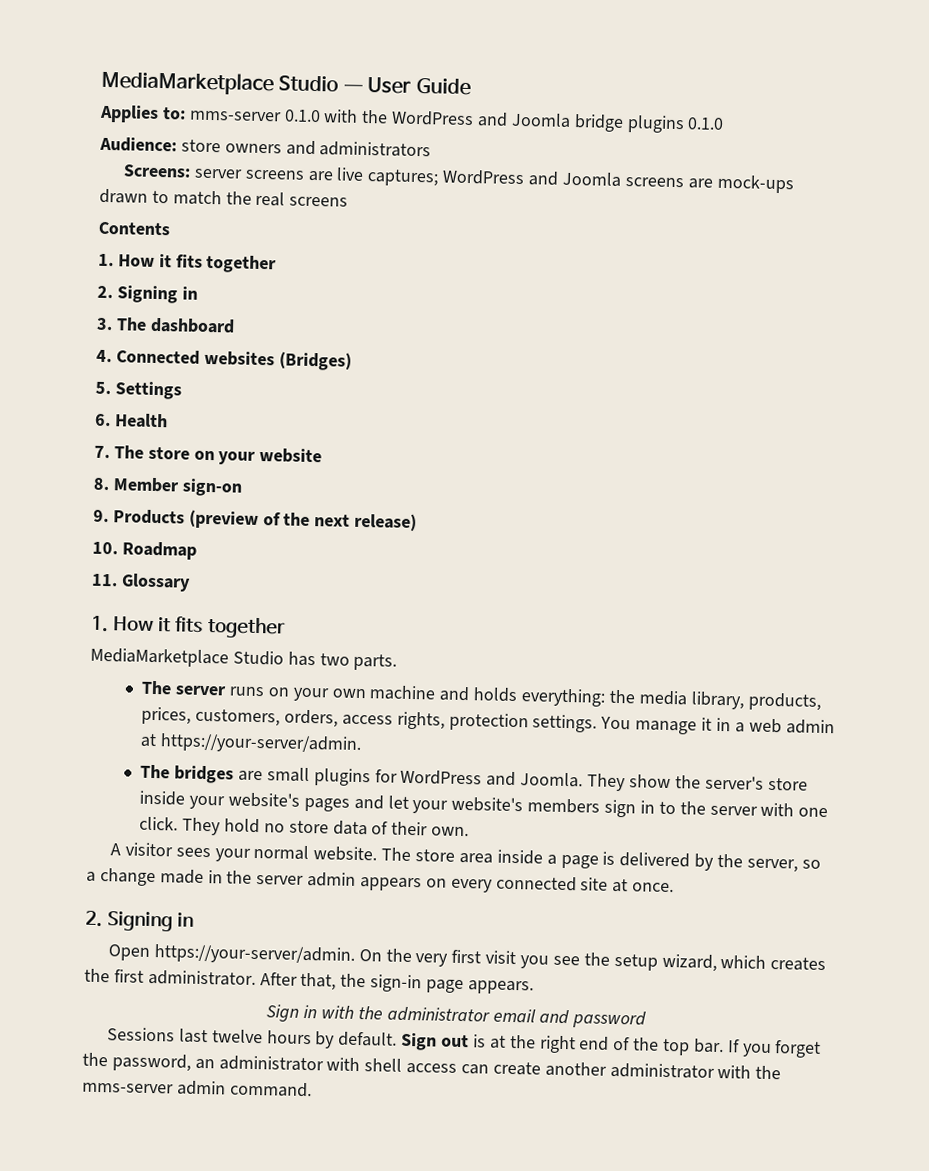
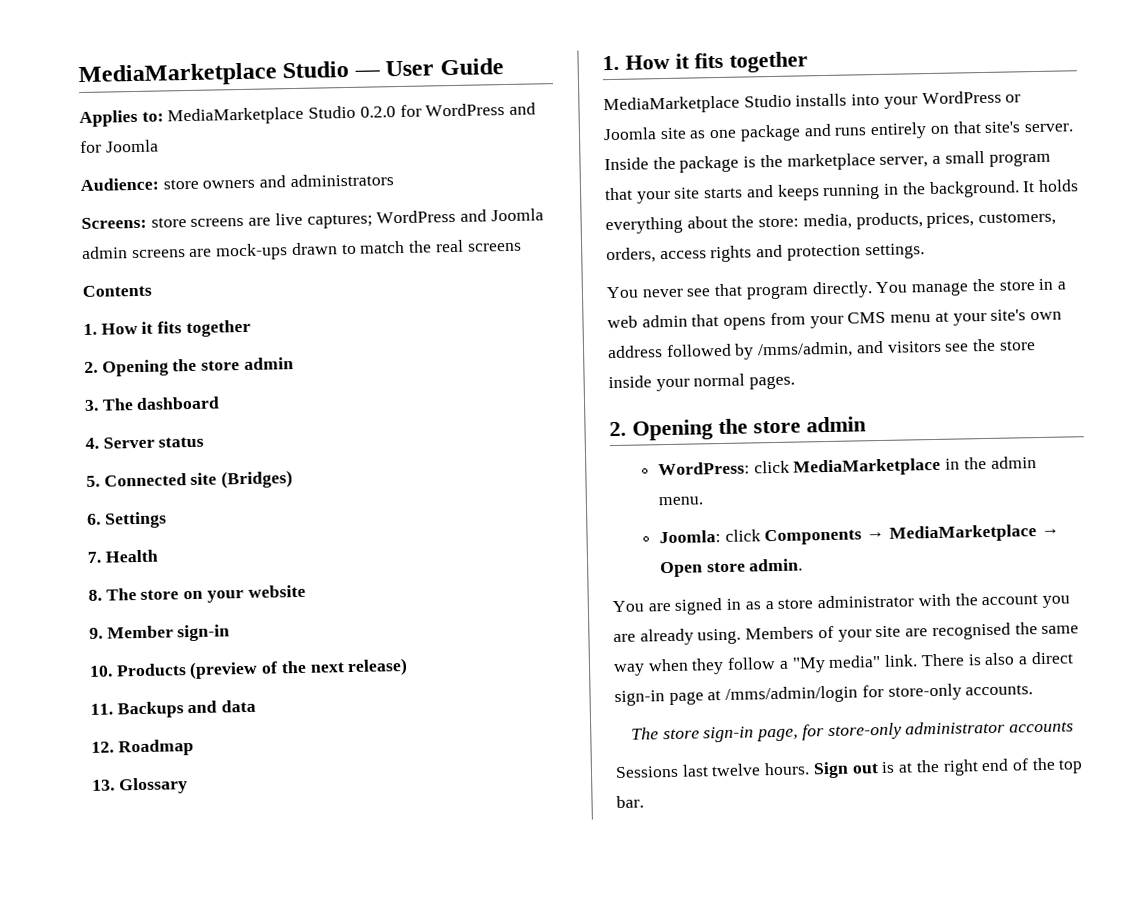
[188,109,725,134] mms-server 0.1.0 with the WordPress and Joomla bridge plugins 0.1.0 -> [167,102,537,126] [80,139,159,154] MediaMarketplace Studio 0.2.0 for WordPress and for Joomla
[193,168,243,179] server -> [150,217,187,228] store
(622, 179) none -> [82,246,128,260] admin
[116,285,198,304] Signing in -> [101,357,294,377] Opening the store admin
[115,349,275,367] Connected websites -> [102,436,205,449] [86,472,218,487] Server status // 5. Connected site
[95,381,111,395] 5. -> [87,513,101,525] 6.
[95,413,111,427] 6. -> [87,551,101,563] 7.
[94,445,110,459] 7. -> [88,589,102,601] 8.
[93,477,243,497] [93,509,109,523] 8. Member sign-on // 9. -> [89,624,231,642] [89,665,113,677] 9. Member sign-in // 10.
[92,541,118,555] 10. -> [90,699,257,719] [91,741,114,753] 11. Backups and data // 12.
[91,573,118,587] 11. -> [92,779,115,791] 13.
[287,651,398,671] [141,680,744,710] has two parts. // The server runs on your own machine and holds everything: the media library, -> [795,90,1022,109] [603,121,1073,142] [604,150,1051,173] [604,179,1079,204] [605,213,852,235] installs into your WordPress or Joomla site as one package and runs entirely on that site's server. Inside the package is the marketplace server, a small program that your site starts and keeps running in the background. It holds everything about the store: media,
[396,711,445,730] rights, -> [710,244,784,263] rights and
[600,716,835,735] [140,733,363,755] [140,764,808,792] [139,790,829,818] [139,816,470,837] [110,842,821,873] [86,867,675,893] [85,910,195,932] [108,944,827,972] [84,968,534,995] [266,1004,646,1029] You manage it in a web admin at https://your-server/admin. // The bridges are small plugins for WordPress and Joomla. They show the server's store inside your website's pages and let your website's members sign in to the server with one click. They hold no store data of their own. // A visitor sees your normal website. The store area inside a page is delivered by the server, so a change made in the server admin appears on every connected site at once. // 2. Signing in // Open https://your-server/admin. On the very first visit you see the setup wizard, which creates the first administrator. After that, the sign-in page appears. // Sign in with the administrator email and password -> [606,278,1066,300] [607,309,1062,330] [607,338,1036,360] [608,373,796,392] [609,416,866,441] [657,456,1037,477] [657,496,703,506] [658,524,1060,546] [659,558,804,578] [612,593,1070,615] [613,622,1080,646] [613,651,1074,677] [614,683,1034,707] [630,720,1075,743] // You never see that program directly. You manage the store in a web admin that opens from your CMS menu at your site's own address followed by /mms/admin, and visitors see the store inside your normal pages. // 2. Opening the store admin // WordPress: click MediaMarketplace in the admin menu. // Joomla: click Components → MediaMarketplace → Open store admin. // You are signed in as a store administrator with the account you are already using. Members of your site are recognised the same way when they follow a "My media" link. There is also a direct sign-in page at /mms/admin/login for store-only accounts. // The store sign-in page, for store-only administrator accounts
[266,1030,398,1049] hours by default. -> [764,762,811,776] hours.
[727,1039,822,1058] [82,1052,782,1080] [82,1080,312,1098] If you forget the password, an administrator with shell access can create another administrator with the mms-server admin command. -> (644, 802) none

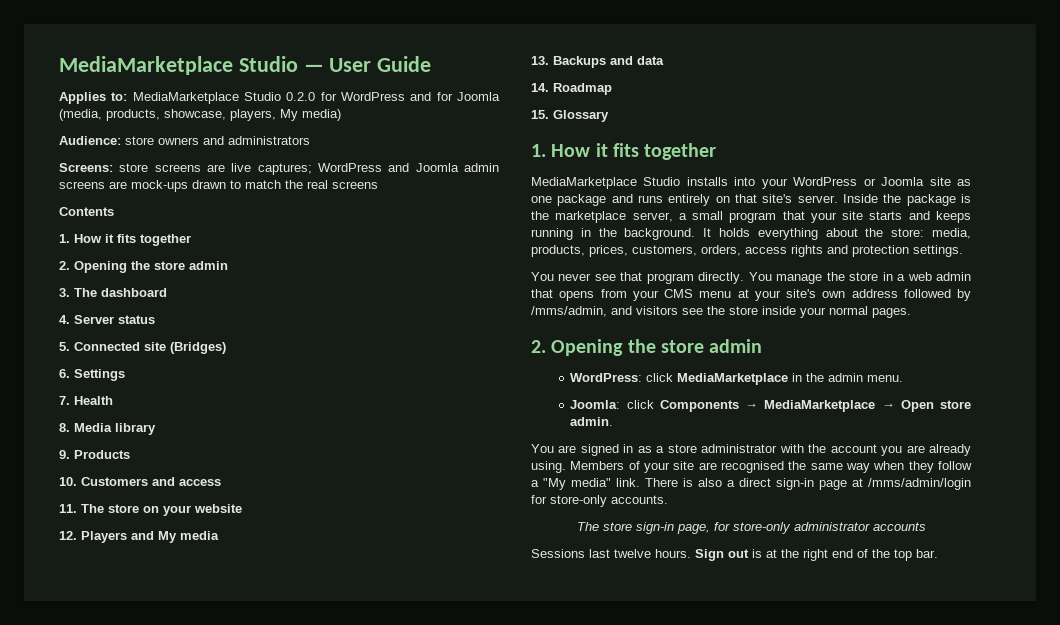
(159, 146) none -> [59,109,341,121] (media, products, showcase, players, My media)
(102, 595) none -> [74,423,156,435] [59,450,130,459] [59,477,221,486] [59,504,77,513] Media library // 9. Products // 10. Customers and access // 11.
[89,624,231,642] [89,657,409,680] [90,703,113,715] 9. Member sign-in // 10. Products (preview of the next release) // 11. -> [59,531,219,543] [531,56,549,65] 12. Players and My media // 13.
[91,741,114,753] 12. -> [531,83,549,92] 14.
[92,779,115,791] 13. -> [531,110,549,119] 15.

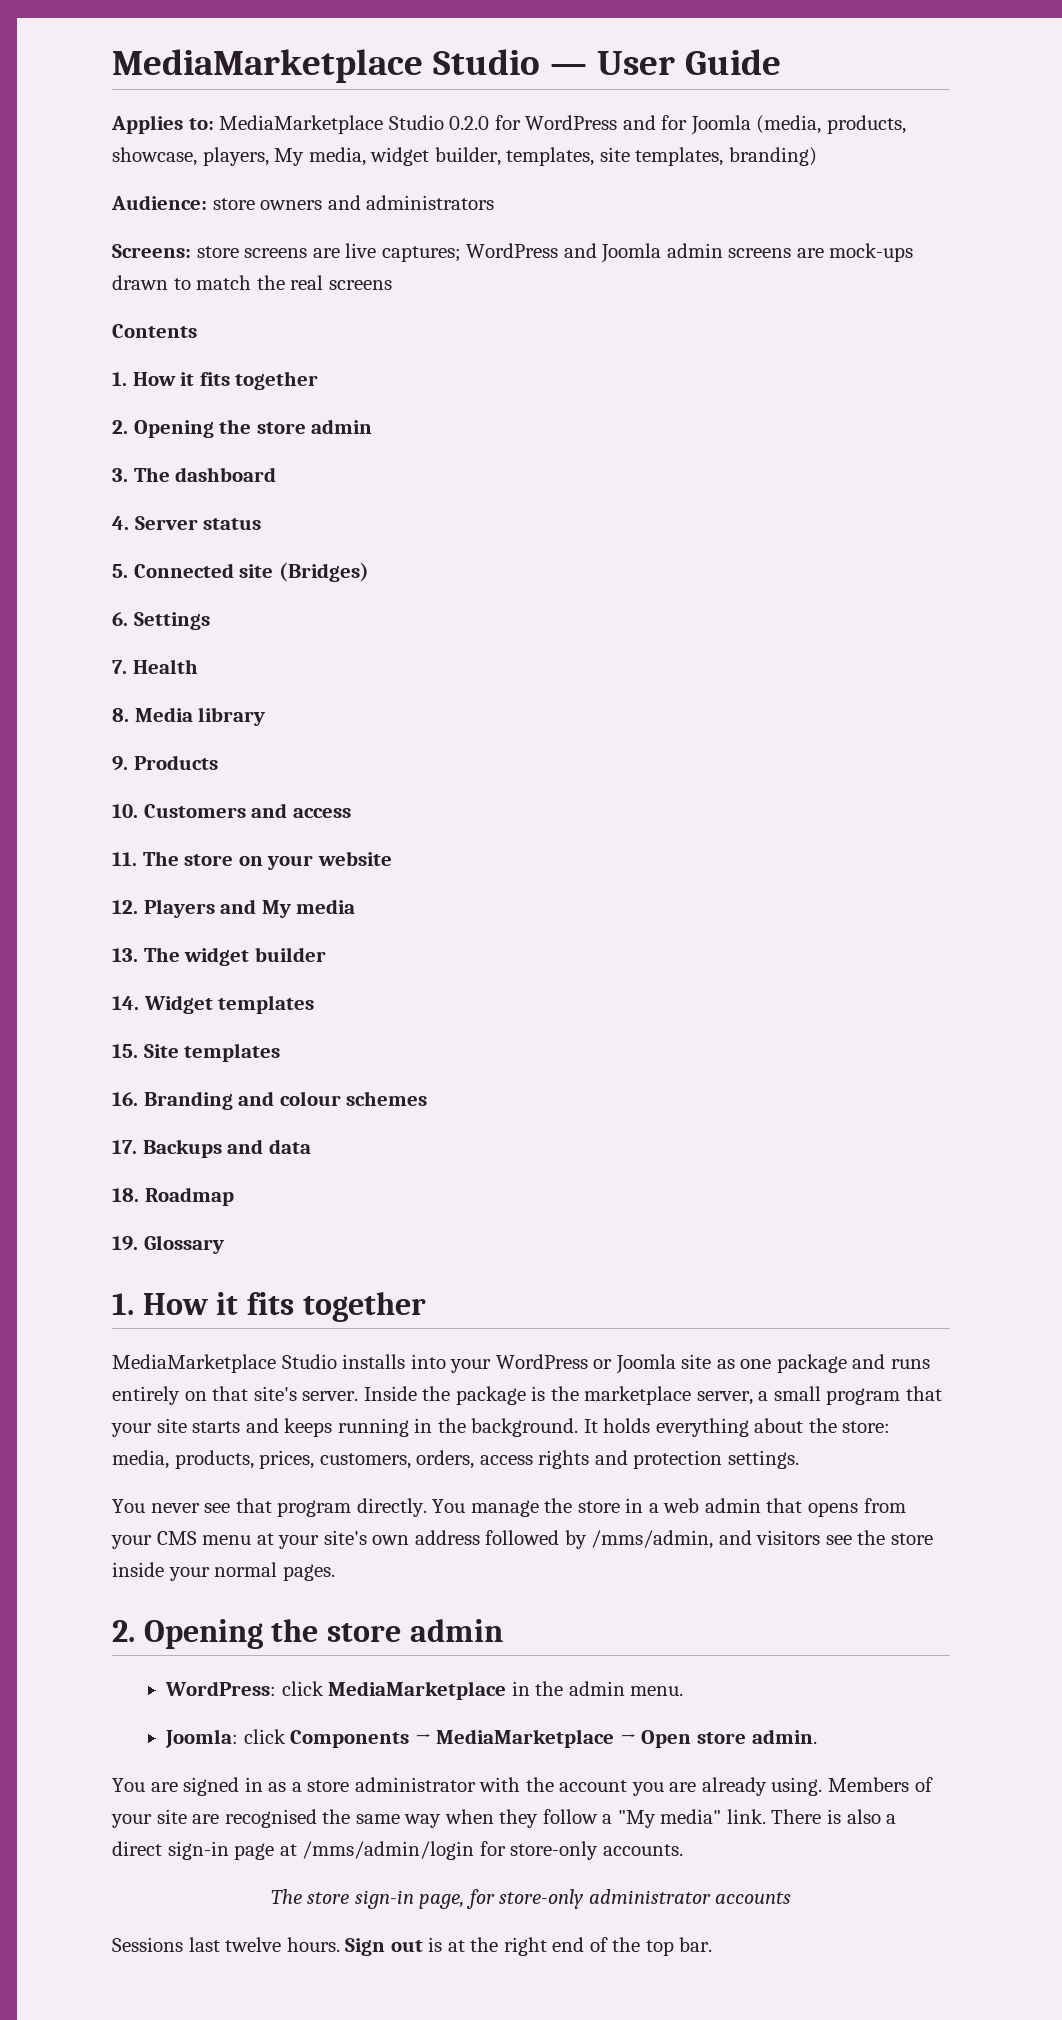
[302,109,341,121] media) -> [308,147,817,166] media, widget builder, templates, site templates, branding)
(549, 60) none -> [143,947,326,966] [112,995,315,1014] [112,1043,281,1062] [112,1091,428,1110] [112,1140,137,1154] The widget builder // 14. Widget templates // 15. Site templates // 16. Branding and colour schemes // 17.
[531,83,549,92] 14. -> [112,1188,139,1202] 18.
[531,110,549,119] 15. -> [112,1236,138,1251] 19.

